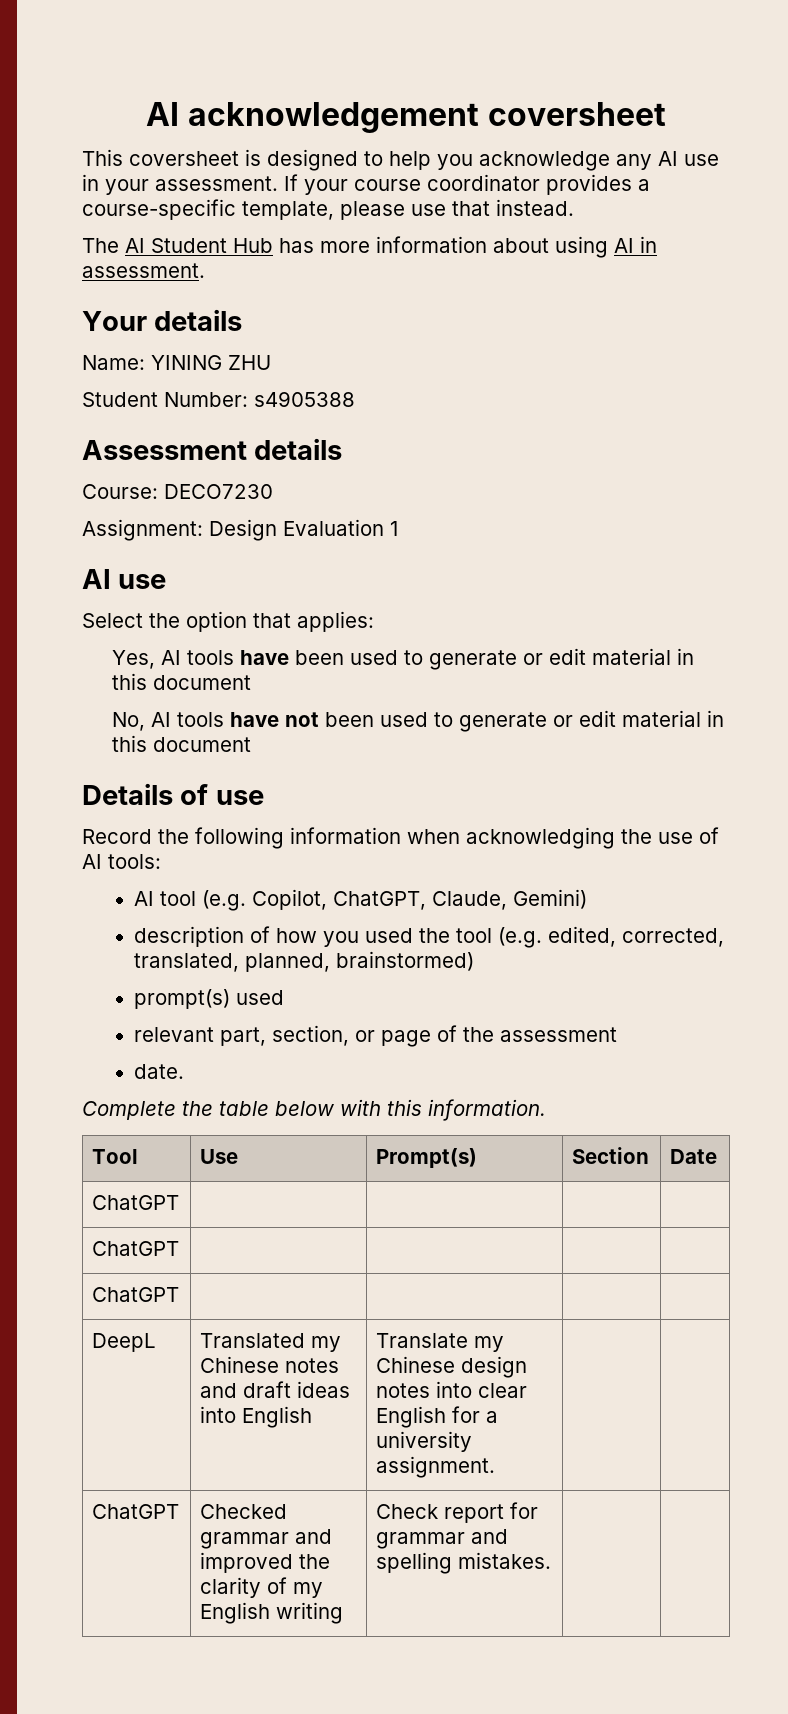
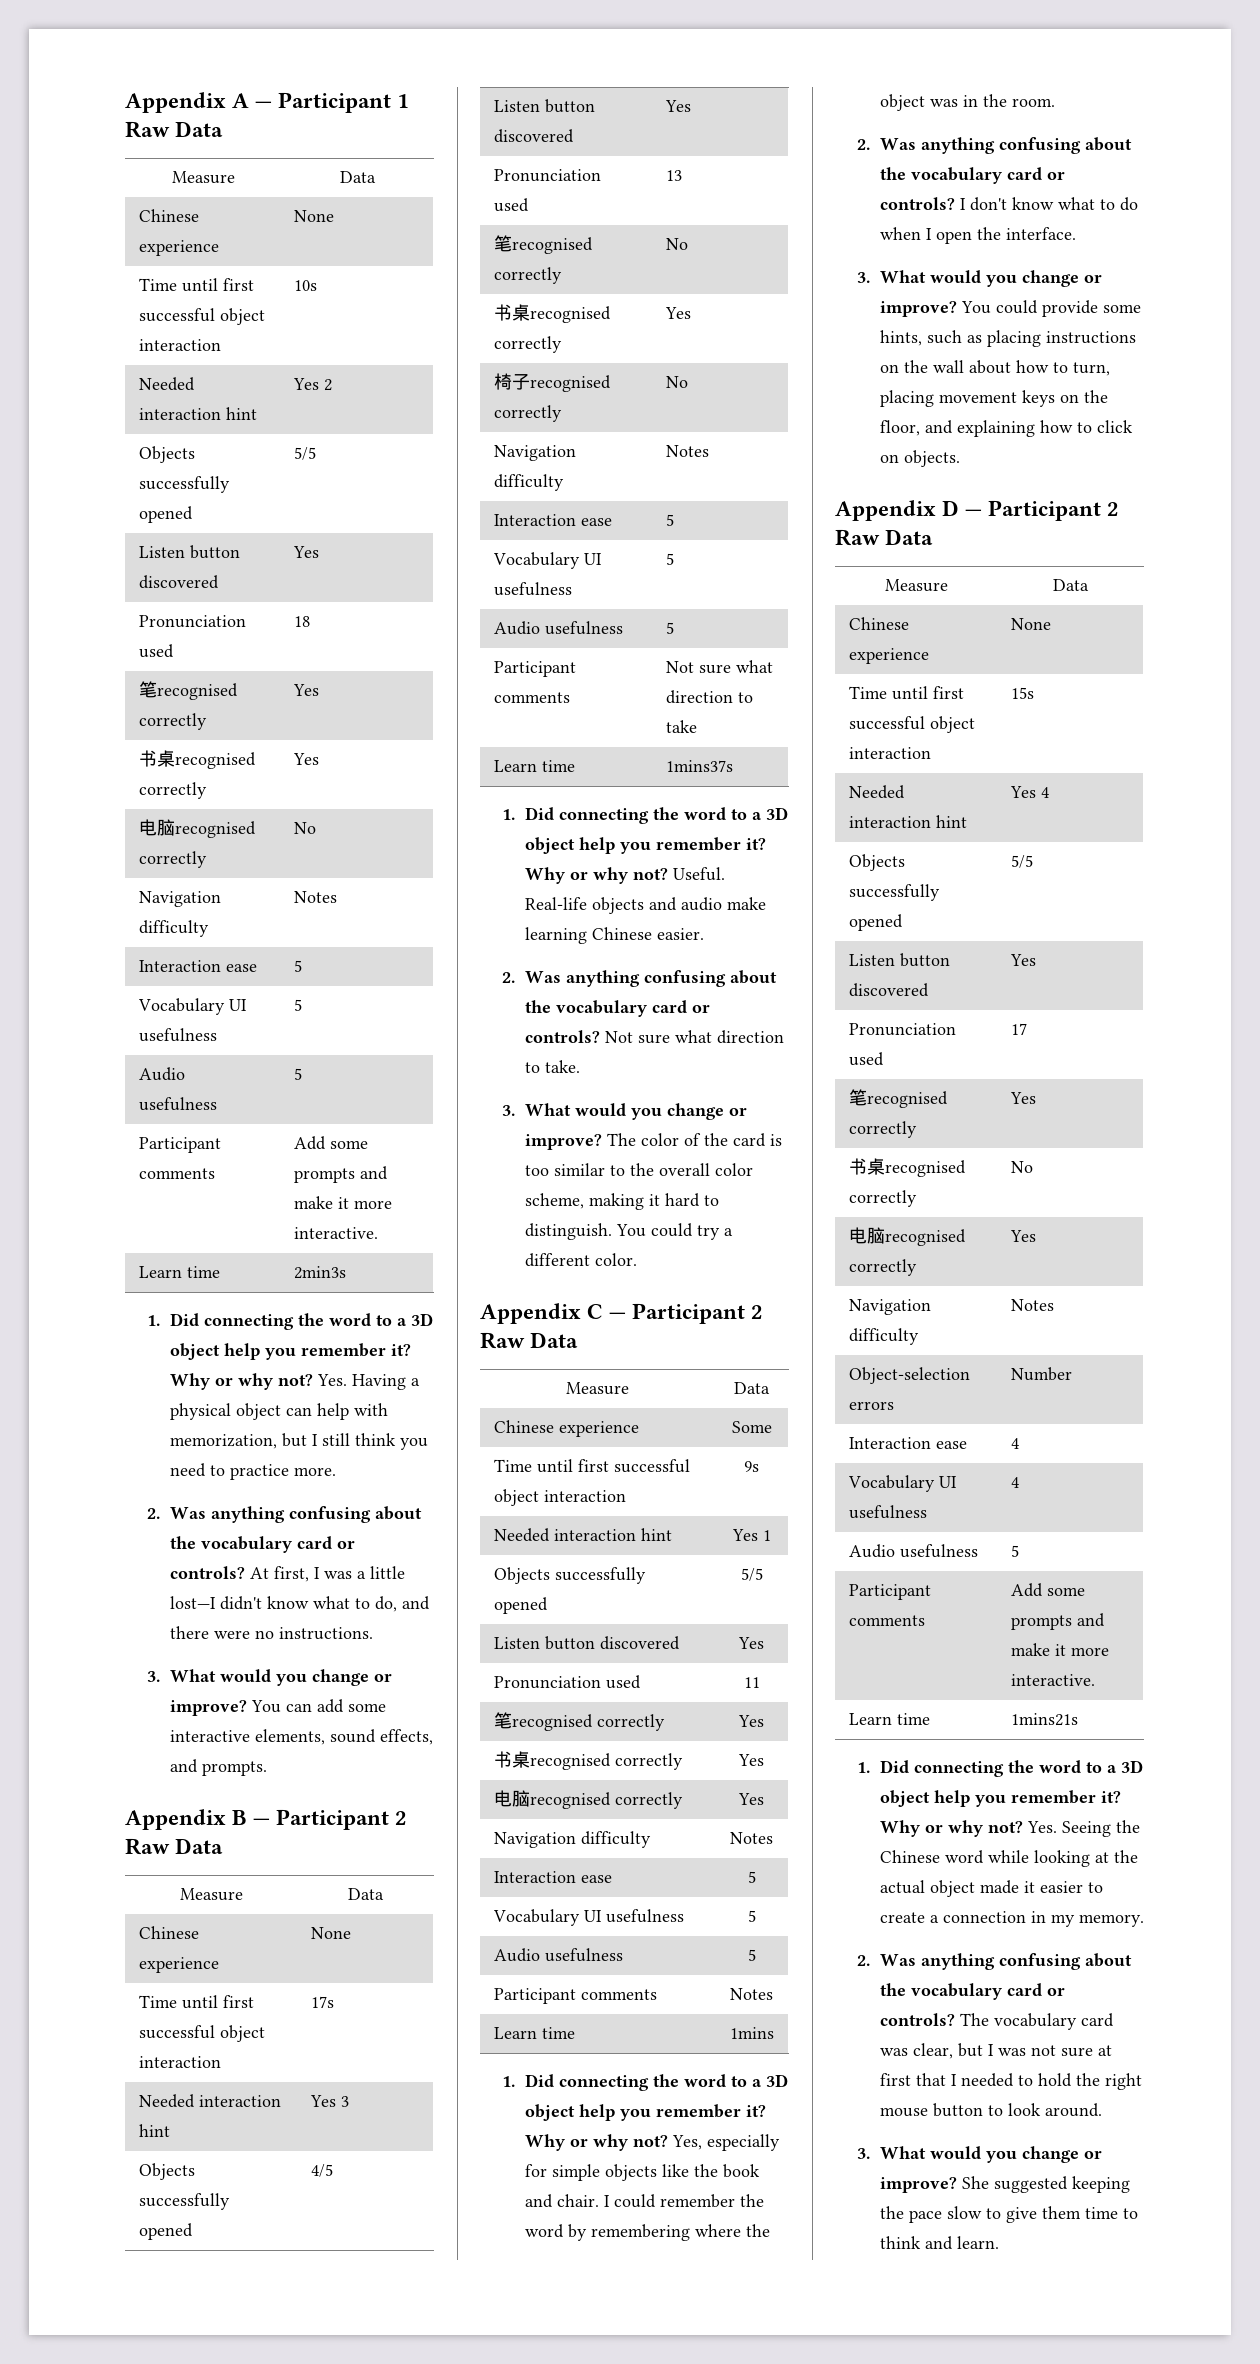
[146,102,666,133] [82,149,719,171] [82,174,650,195] [82,199,574,220] [82,236,657,258] [82,263,205,278] [82,309,243,331] [82,355,271,370] [82,391,355,407] [82,438,343,460] [82,484,273,499] [82,519,398,541] [82,569,167,589] [82,611,374,632] [111,648,694,670] [111,673,251,690] [111,710,724,732] [111,735,251,752] [82,783,264,805] [82,827,719,849] [82,854,161,869] [134,889,588,911] [134,926,725,948] [134,951,475,972] [134,989,285,1009] [134,1025,618,1047] [134,1064,185,1079] [82,1099,546,1121] [92,1149,139,1164] [200,1149,239,1164] [376,1148,478,1168] [572,1147,650,1164] [670,1149,718,1164] [92,1195,180,1210] [92,1241,180,1256] [92,1287,180,1302] [92,1333,157,1352] [200,1333,342,1352] [200,1356,340,1373] [200,1381,351,1398] [200,1406,313,1428] [376,1333,505,1352] [376,1356,528,1378] [376,1381,528,1398] [376,1406,499,1428] [376,1431,473,1452] [376,1456,496,1478] [92,1504,180,1519] [200,1504,288,1519] [200,1529,333,1549] [200,1552,331,1573] [200,1577,324,1598] [200,1602,344,1624] [376,1502,539,1523] [376,1529,509,1549] [376,1552,552,1574] AI acknowledgement coversheet // This coversheet is designed to help you acknowledge any AI use in your assessment. If your course coordinator provides a course-specific template, please use that instead. // The AI Student Hub has more information about using AI in assessment. // Your details // Name: YINING ZHU // Student Number: s4905388 // Assessment details // Course: DECO7230 // Assignment: Design Evaluation 1 // AI use // Select the option that applies: // Yes, AI tools have been used to generate or edit material in this document // No, AI tools have not been used to generate or edit material in this document // Details of use // Record the following information when acknowledging the use of AI tools: // AI tool (e.g. Copilot, ChatGPT, Claude, Gemini) // description of how you used the tool (e.g. edited, corrected, translated, planned, brainstormed) // prompt(s) used // relevant part, section, or page of the assessment // date. // Complete the table below with this information. // Tool | Use | Prompt(s) | Section | Date // ChatGPT | | | | // ChatGPT | | | | // ChatGPT | | | | // DeepL | Translated my Chinese notes and draft ideas into English | Translate my Chinese design notes into clear English for a university assignment. | | // ChatGPT | Checked grammar and improved the clarity of my English writing | Check report for grammar and spelling mistakes. | | -> [125,92,410,113] [125,121,224,138] [171,171,235,184] [339,171,376,183] [139,209,200,222] [139,240,220,256] [294,210,335,222] [139,278,255,292] [139,308,266,325] [139,339,222,351] [294,280,318,291] [139,377,196,391] [139,407,258,420] [293,378,333,391] [139,446,196,463] [139,476,231,493] [139,506,194,523] [294,447,317,460] [139,545,241,559] [139,575,220,589] [293,546,320,558] [139,615,247,628] [139,644,175,658] [294,616,311,627] [139,681,239,700] [139,713,208,730] [293,684,320,696] [139,750,257,769] [139,782,208,799] [293,753,320,765] [139,819,257,838] [139,851,208,868] [294,822,317,834] [139,891,222,907] [139,920,210,937] [294,891,338,903] [139,960,258,972] [294,960,303,972] [138,998,248,1015] [139,1028,218,1042] [294,999,303,1011] [139,1067,186,1081] [139,1097,218,1111] [294,1068,303,1080] [139,1137,222,1153] [139,1168,216,1179] [294,1136,369,1150] [294,1166,389,1183] [294,1196,393,1209] [294,1227,379,1239] [139,1266,221,1278] [294,1266,347,1279] [147,1313,433,1330] [169,1343,411,1360] [169,1373,420,1390] [169,1403,388,1420] [169,1433,428,1450] [169,1463,336,1480] [147,1506,422,1523] [169,1536,355,1553] [169,1566,405,1582] [169,1596,430,1612] [169,1626,373,1640] [147,1669,392,1686] [169,1699,386,1716] [169,1729,433,1745] [169,1759,267,1776] [125,1809,408,1830] [125,1838,224,1855] [180,1888,243,1901] [348,1888,384,1900] [139,1926,200,1939] [139,1957,220,1973] [311,1927,352,1939] [139,1995,255,2009] [139,2025,266,2042] [139,2056,222,2068] [311,1996,335,2008] [139,2094,282,2108] [139,2124,171,2137] [310,2095,350,2107] [139,2163,196,2180] [139,2193,231,2210] [139,2223,194,2240] [311,2164,334,2177] [494,99,596,113] [494,129,575,143] [665,100,692,112] [494,169,602,182] [494,198,530,212] [666,170,683,181] [494,235,594,254] [494,267,563,284] [666,238,689,250] [494,304,612,323] [494,336,563,353] [665,307,692,319] [494,373,612,392] [494,405,563,422] [666,376,689,388] [494,445,577,461] [494,474,565,491] [666,445,710,457] [494,514,613,526] [666,514,675,526] [493,552,603,569] [494,582,573,596] [666,553,675,565] [494,621,624,635] [666,622,675,634] [494,661,577,677] [494,692,571,703] [666,660,774,674] [666,690,754,704] [666,720,698,733] [494,760,576,772] [666,760,734,772] [502,807,788,824] [524,837,766,854] [524,867,725,884] [524,897,766,914] [524,927,704,944] [502,970,777,987] [524,1000,710,1017] [524,1030,784,1044] [524,1060,580,1073] [502,1103,747,1120] [524,1133,782,1150] [524,1163,753,1176] [524,1193,719,1210] [524,1223,733,1240] [524,1253,637,1267] [480,1303,764,1324] [480,1332,579,1349] [566,1382,629,1395] [734,1382,770,1394] [494,1420,640,1437] [731,1421,772,1433] [494,1459,691,1473] [494,1489,627,1506] [744,1461,759,1472] [494,1528,673,1542] [731,1529,771,1541] [494,1567,647,1584] [494,1597,549,1614] [740,1568,763,1581] [494,1636,681,1650] [738,1637,764,1649] [494,1675,642,1689] [743,1677,760,1688] [494,1712,666,1731] [738,1715,764,1727] [494,1751,684,1770] [738,1754,764,1766] [494,1790,684,1809] [738,1793,764,1805] [494,1831,652,1848] [730,1832,773,1844] [494,1871,613,1883] [747,1871,756,1883] [493,1909,685,1926] [747,1910,756,1922] [494,1948,624,1962] [747,1949,756,1961] [494,1988,658,2004] [730,1988,773,2000] [494,2027,576,2039] [729,2027,774,2039] [502,2074,788,2091] [524,2104,766,2121] [524,2134,780,2151] [524,2164,760,2181] [524,2194,764,2208] [524,2224,770,2241] [879,94,1055,111] [857,137,1132,154] [879,167,1065,184] [879,197,1138,211] [879,227,1076,244] [857,270,1102,287] [879,300,1141,317] [879,330,1136,347] [879,360,1110,376] [879,390,1108,407] [879,420,1133,437] [879,450,960,467] [835,500,1120,521] [835,529,934,546] [885,579,948,592] [1053,579,1089,591] [849,617,910,630] [849,648,930,664] [1011,618,1052,630] [849,686,965,700] [849,716,976,733] [849,747,932,759] [1011,687,1035,699] [849,785,906,799] [849,815,968,828] [1010,786,1050,798] [849,854,906,871] [849,884,941,901] [849,914,904,931] [1011,855,1034,868] [849,953,951,967] [849,983,930,997] [1010,954,1037,966] [849,1023,957,1036] [849,1052,885,1066] [1011,1023,1028,1035] [849,1089,949,1108] [849,1121,918,1138] [1010,1092,1037,1104] [849,1158,967,1177] [849,1190,918,1207] [1011,1161,1034,1173] [849,1227,967,1246] [849,1259,918,1276] [1010,1230,1037,1242] [849,1299,932,1315] [849,1328,920,1345] [1011,1299,1055,1311] [849,1367,971,1384] [849,1401,895,1410] [1011,1367,1073,1381] [849,1437,968,1449] [1011,1438,1020,1449] [848,1475,958,1492] [849,1505,928,1519] [1011,1477,1020,1488] [849,1544,979,1558] [1011,1545,1020,1557] [849,1584,932,1600] [849,1615,926,1626] [1011,1583,1086,1597] [1011,1613,1106,1630] [1011,1643,1110,1656] [1011,1674,1096,1686] [849,1713,931,1725] [1011,1713,1079,1726] [857,1760,1143,1777] [879,1790,1121,1807] [879,1820,1140,1837] [879,1850,1138,1867] [879,1880,1103,1897] [879,1911,1144,1927] [857,1953,1132,1970] [879,1983,1065,2000] [879,2013,1114,2030] [879,2043,1112,2059] [879,2073,1142,2090] [879,2103,1102,2117] [857,2146,1102,2163] [879,2176,1130,2193] [879,2206,1138,2223] [879,2236,999,2250] Appendix A — Participant 1 Raw Data // Measure | Data // Chinese experience | None // Time until first successful object interaction | 10s // Needed interaction hint | Yes 2 // Objects successfully opened | 5/5 // Listen button discovered | Yes // Pronunciation used | 18 // 笔recognised correctly | Yes // 书桌recognised correctly | Yes // 电脑recognised correctly | No // Navigation difficulty | Notes // Interaction ease | 5 // Vocabulary UI usefulness | 5 // Audio usefulness | 5 // Participant comments | Add some prompts and make it more interactive. // Learn time | 2min3s // 1. Did connecting the word to a 3D object help you remember it? Why or why not? Yes. Having a physical object can help with memorization, but I still think you need to practice more. // 2. Was anything confusing about the vocabulary card or controls? At first, I was a little lost—I didn't know what to do, and there were no instructions. // 3. What would you change or improve? You can add some interactive elements, sound effects, and prompts. // Appendix B — Participant 2 Raw Data // Measure | Data // Chinese experience | None // Time until first successful object interaction | 17s // Needed interaction hint | Yes 3 // Objects successfully opened | 4/5 // Listen button discovered | Yes // Pronunciation used | 13 // 笔recognised correctly | No // 书桌recognised correctly | Yes // 椅子recognised correctly | No // Navigation difficulty | Notes // Interaction ease | 5 // Vocabulary UI usefulness | 5 // Audio usefulness | 5 // Participant comments | Not sure what direction to take // Learn time | 1mins37s // 1. Did connecting the word to a 3D object help you remember it? Why or why not? Useful. Real-life objects and audio make learning Chinese easier. // 2. Was anything confusing about the vocabulary card or controls? Not sure what direction to take. // 3. What would you change or improve? The color of the card is too similar to the overall color scheme, making it hard to distinguish. You could try a different color. // Appendix C — Participant 2 Raw Data // Measure | Data // Chinese experience | Some // Time until first successful object interaction | 9s // Needed interaction hint | Yes 1 // Objects successfully opened | 5/5 // Listen button discovered | Yes // Pronunciation used | 11 // 笔recognised correctly | Yes // 书桌recognised correctly | Yes // 电脑recognised correctly | Yes // Navigation difficulty | Notes // Interaction ease | 5 // Vocabulary UI usefulness | 5 // Audio usefulness | 5 // Participant comments | Notes // Learn time | 1mins // 1. Did connecting the word to a 3D object help you remember it? Why or why not? Yes, especially for simple objects like the book and chair. I could remember the word by remembering where the object was in the room. // 2. Was anything confusing about the vocabulary card or controls? I don't know what to do when I open the interface. // 3. What would you change or improve? You could provide some hints, such as placing instructions on the wall about how to turn, placing movement keys on the floor, and explaining how to click on objects. // Appendix D — Participant 2 Raw Data // Measure | Data // Chinese experience | None // Time until first successful object interaction | 15s // Needed interaction hint | Yes 4 // Objects successfully opened | 5/5 // Listen button discovered | Yes // Pronunciation used | 17 // 笔recognised correctly | Yes // 书桌recognised correctly | No // 电脑recognised correctly | Yes // Navigation difficulty | Notes // Object-selection errors | Number // Interaction ease | 4 // Vocabulary UI usefulness | 4 // Audio usefulness | 5 // Participant comments | Add some prompts and make it more interactive. // Learn time | 1mins21s // 1. Did connecting the word to a 3D object help you remember it? Why or why not? Yes. Seeing the Chinese word while looking at the actual object made it easier to create a connection in my memory. // 2. Was anything confusing about the vocabulary card or controls? The vocabulary card was clear, but I was not sure at first that I needed to hold the right mouse button to look around. // 3. What would you change or improve? She suggested keeping the pace slow to give them time to think and learn.

